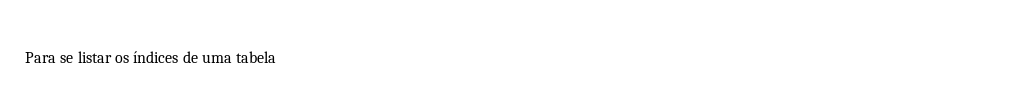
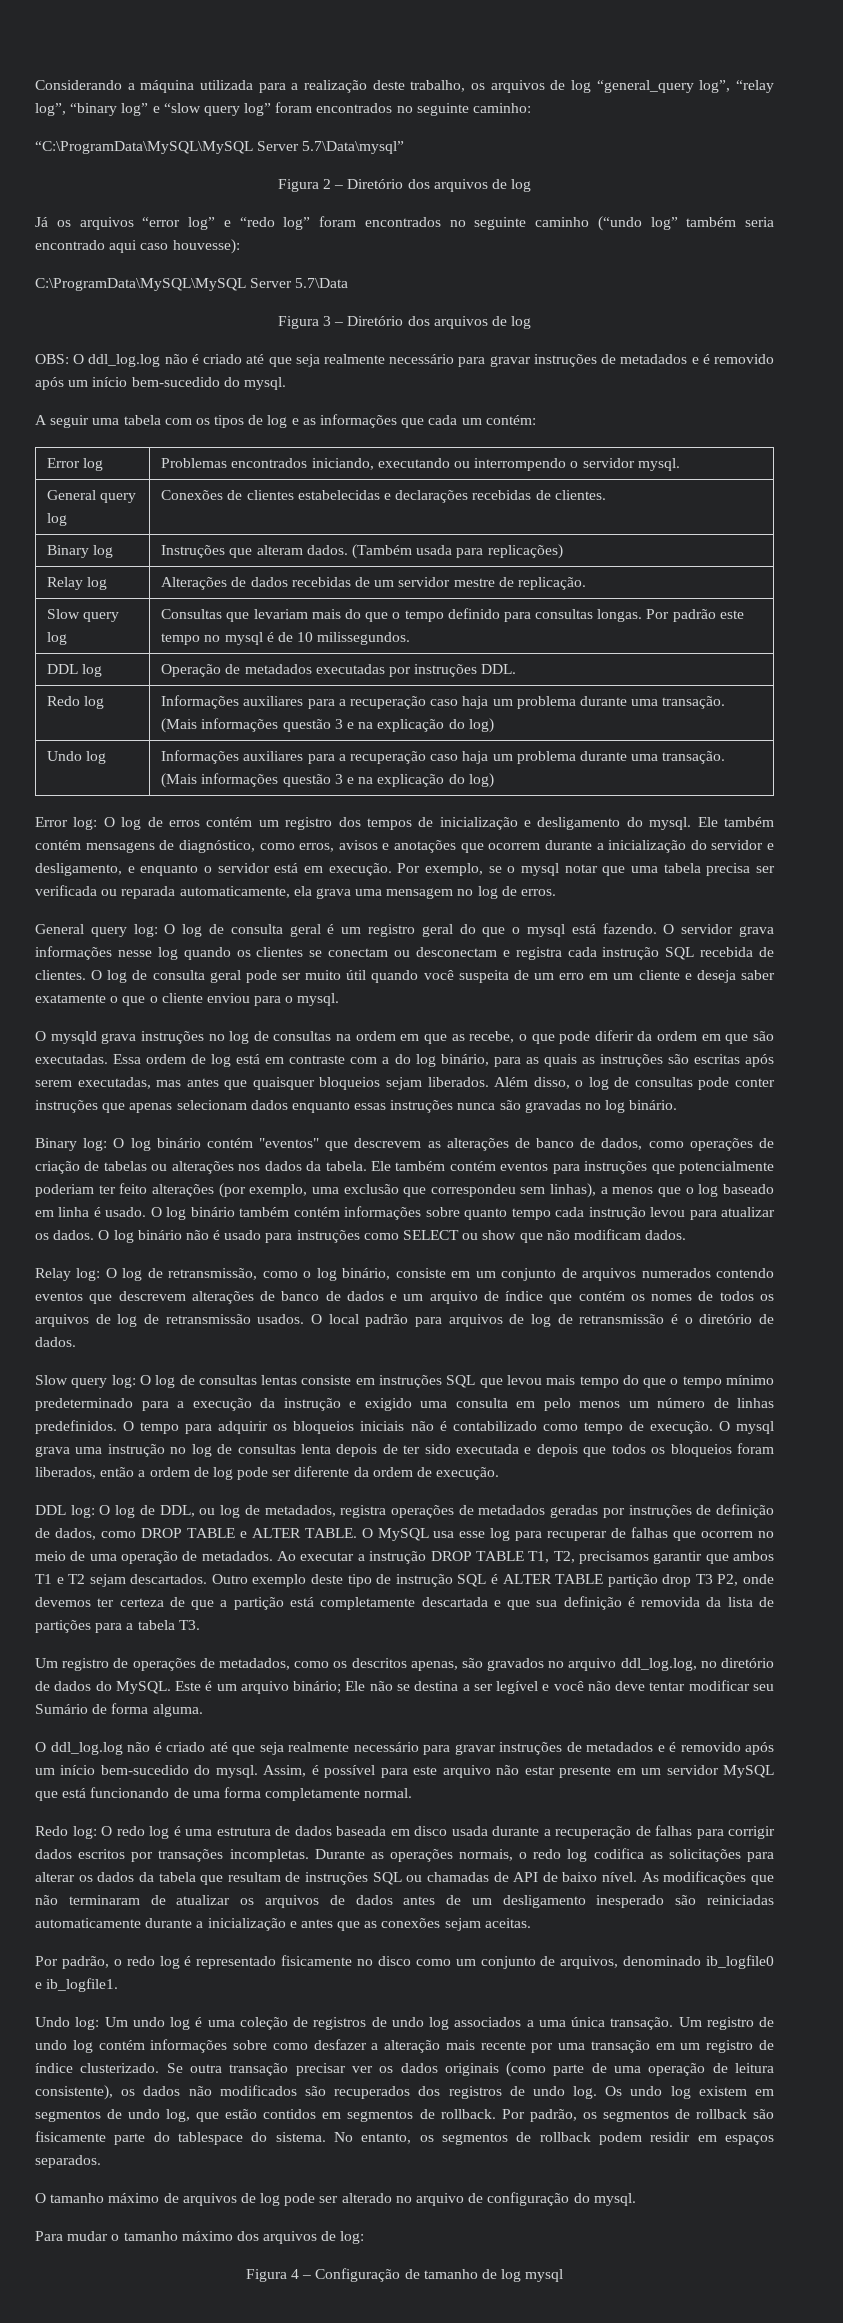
[25,51,277,63] Para se listar os índices de uma tabela -> [35,80,774,93] [35,102,532,116] [35,141,405,154] [277,179,532,192] [35,216,774,231] [35,239,240,254] [35,278,349,291] [277,316,532,329] [35,354,774,367] [35,377,286,390] [35,414,536,428] [47,458,104,471] [161,458,680,471] [47,490,137,503] [47,513,68,526] [161,490,606,503] [47,545,114,558] [161,544,563,559] [47,577,108,590] [161,577,586,590] [47,609,120,622] [47,632,68,645] [161,608,744,622] [161,632,411,645] [47,664,103,677] [161,664,517,677] [47,696,105,709] [161,695,726,709] [161,718,494,733] [47,751,107,764] [161,750,726,764] [161,773,494,788] [35,817,775,830] [35,840,774,853] [35,863,775,876] [35,885,557,899] [35,923,774,937] [35,946,774,960] [35,970,775,983] [35,993,340,1006] [35,1030,774,1044] [35,1054,774,1067] [35,1077,775,1090] [35,1100,678,1113] [35,1138,774,1151] [35,1161,774,1174] [35,1183,774,1198] [35,1206,776,1220] [35,1229,687,1243] [35,1268,775,1281] [35,1291,775,1304] [35,1314,774,1327] [35,1337,76,1347] [35,1375,774,1388] [35,1398,774,1411] [35,1420,774,1434] [35,1443,775,1457] [35,1466,500,1480] [35,1504,774,1518] [35,1527,774,1541] [35,1551,775,1564] [35,1574,774,1587] [35,1596,775,1610] [35,1620,200,1633] [35,1658,774,1671] [35,1680,774,1694] [35,1703,203,1717] [35,1742,774,1755] [35,1765,775,1778] [35,1787,413,1801] [35,1825,775,1839] [35,1848,774,1862] [35,1871,775,1885] [35,1895,775,1908] [35,1918,531,1931] [35,1955,774,1969] [35,1978,119,1992] [35,2017,774,2030] [35,2039,774,2053] [35,2062,774,2077] [35,2085,774,2100] [35,2109,774,2122] [35,2131,774,2145] [35,2155,101,2168] [35,2192,636,2206] [35,2231,365,2244] [245,2268,564,2282] Considerando a máquina utilizada para a realização deste trabalho, os arquivos de log “general_query log”, “relay log”, “binary log” e “slow query log” foram encontrados no seguinte caminho: // “C:\ProgramData\MySQL\MySQL Server 5.7\Data\mysql” // Figura 2 – Diretório dos arquivos de log // Já os arquivos “error log” e “redo log” foram encontrados no seguinte caminho (“undo log” também seria encontrado aqui caso houvesse): // C:\ProgramData\MySQL\MySQL Server 5.7\Data // Figura 3 – Diretório dos arquivos de log // OBS: O ddl_log.log não é criado até que seja realmente necessário para gravar instruções de metadados e é removido após um início bem-sucedido do mysql. // A seguir uma tabela com os tipos de log e as informações que cada um contém: // Error log | Problemas encontrados iniciando, executando ou interrompendo o servidor mysql. // General query log | Conexões de clientes estabelecidas e declarações recebidas de clientes. // Binary log | Instruções que alteram dados. (Também usada para replicações) // Relay log | Alterações de dados recebidas de um servidor mestre de replicação. // Slow query log | Consultas que levariam mais do que o tempo definido para consultas longas. Por padrão este tempo no mysql é de 10 milissegundos. // DDL log | Operação de metadados executadas por instruções DDL. // Redo log | Informações auxiliares para a recuperação caso haja um problema durante uma transação. (Mais informações questão 3 e na explicação do log) // Undo log | Informações auxiliares para a recuperação caso haja um problema durante uma transação. (Mais informações questão 3 e na explicação do log) // Error log: O log de erros contém um registro dos tempos de inicialização e desligamento do mysql. Ele também contém mensagens de diagnóstico, como erros, avisos e anotações que ocorrem durante a inicialização do servidor e desligamento, e enquanto o servidor está em execução. Por exemplo, se o mysql notar que uma tabela precisa ser verificada ou reparada automaticamente, ela grava uma mensagem no log de erros. // General query log: O log de consulta geral é um registro geral do que o mysql está fazendo. O servidor grava informações nesse log quando os clientes se conectam ou desconectam e registra cada instrução SQL recebida de clientes. O log de consulta geral pode ser muito útil quando você suspeita de um erro em um cliente e deseja saber exatamente o que o cliente enviou para o mysql. // O mysqld grava instruções no log de consultas na ordem em que as recebe, o que pode diferir da ordem em que são executadas. Essa ordem de log está em contraste com a do log binário, para as quais as instruções são escritas após serem executadas, mas antes que quaisquer bloqueios sejam liberados. Além disso, o log de consultas pode conter instruções que apenas selecionam dados enquanto essas instruções nunca são gravadas no log binário. // Binary log: O log binário contém "eventos" que descrevem as alterações de banco de dados, como operações de criação de tabelas ou alterações nos dados da tabela. Ele também contém eventos para instruções que potencialmente poderiam ter feito alterações (por exemplo, uma exclusão que correspondeu sem linhas), a menos que o log baseado em linha é usado. O log binário também contém informações sobre quanto tempo cada instrução levou para atualizar os dados. O log binário não é usado para instruções como SELECT ou show que não modificam dados. // Relay log: O log de retransmissão, como o log binário, consiste em um conjunto de arquivos numerados contendo eventos que descrevem alterações de banco de dados e um arquivo de índice que contém os nomes de todos os arquivos de log de retransmissão usados. O local padrão para arquivos de log de retransmissão é o diretório de dados. // Slow query log: O log de consultas lentas consiste em instruções SQL que levou mais tempo do que o tempo mínimo predeterminado para a execução da instrução e exigido uma consulta em pelo menos um número de linhas predefinidos. O tempo para adquirir os bloqueios iniciais não é contabilizado como tempo de execução. O mysql grava uma instrução no log de consultas lenta depois de ter sido executada e depois que todos os bloqueios foram liberados, então a ordem de log pode ser diferente da ordem de execução. // DDL log: O log de DDL, ou log de metadados, registra operações de metadados geradas por instruções de definição de dados, como DROP TABLE e ALTER TABLE. O MySQL usa esse log para recuperar de falhas que ocorrem no meio de uma operação de metadados. Ao executar a instrução DROP TABLE T1, T2, precisamos garantir que ambos T1 e T2 sejam descartados. Outro exemplo deste tipo de instrução SQL é ALTER TABLE partição drop T3 P2, onde devemos ter certeza de que a partição está completamente descartada e que sua definição é removida da lista de partições para a tabela T3. // Um registro de operações de metadados, como os descritos apenas, são gravados no arquivo ddl_log.log, no diretório de dados do MySQL. Este é um arquivo binário; Ele não se destina a ser legível e você não deve tentar modificar seu Sumário de forma alguma. // O ddl_log.log não é criado até que seja realmente necessário para gravar instruções de metadados e é removido após um início bem-sucedido do mysql. Assim, é possível para este arquivo não estar presente em um servidor MySQL que está funcionando de uma forma completamente normal. // Redo log: O redo log é uma estrutura de dados baseada em disco usada durante a recuperação de falhas para corrigir dados escritos por transações incompletas. Durante as operações normais, o redo log codifica as solicitações para alterar os dados da tabela que resultam de instruções SQL ou chamadas de API de baixo nível. As modificações que não terminaram de atualizar os arquivos de dados antes de um desligamento inesperado são reiniciadas automaticamente durante a inicialização e antes que as conexões sejam aceitas. // Por padrão, o redo log é representado fisicamente no disco como um conjunto de arquivos, denominado ib_logfile0 e ib_logfile1. // Undo log: Um undo log é uma coleção de registros de undo log associados a uma única transação. Um registro de undo log contém informações sobre como desfazer a alteração mais recente por uma transação em um registro de índice clusterizado. Se outra transação precisar ver os dados originais (como parte de uma operação de leitura consistente), os dados não modificados são recuperados dos registros de undo log. Os undo log existem em segmentos de undo log, que estão contidos em segmentos de rollback. Por padrão, os segmentos de rollback são fisicamente parte do tablespace do sistema. No entanto, os segmentos de rollback podem residir em espaços separados. // O tamanho máximo de arquivos de log pode ser alterado no arquivo de configuração do mysql. // Para mudar o tamanho máximo dos arquivos de log: // Figura 4 – Configuração de tamanho de log mysql

